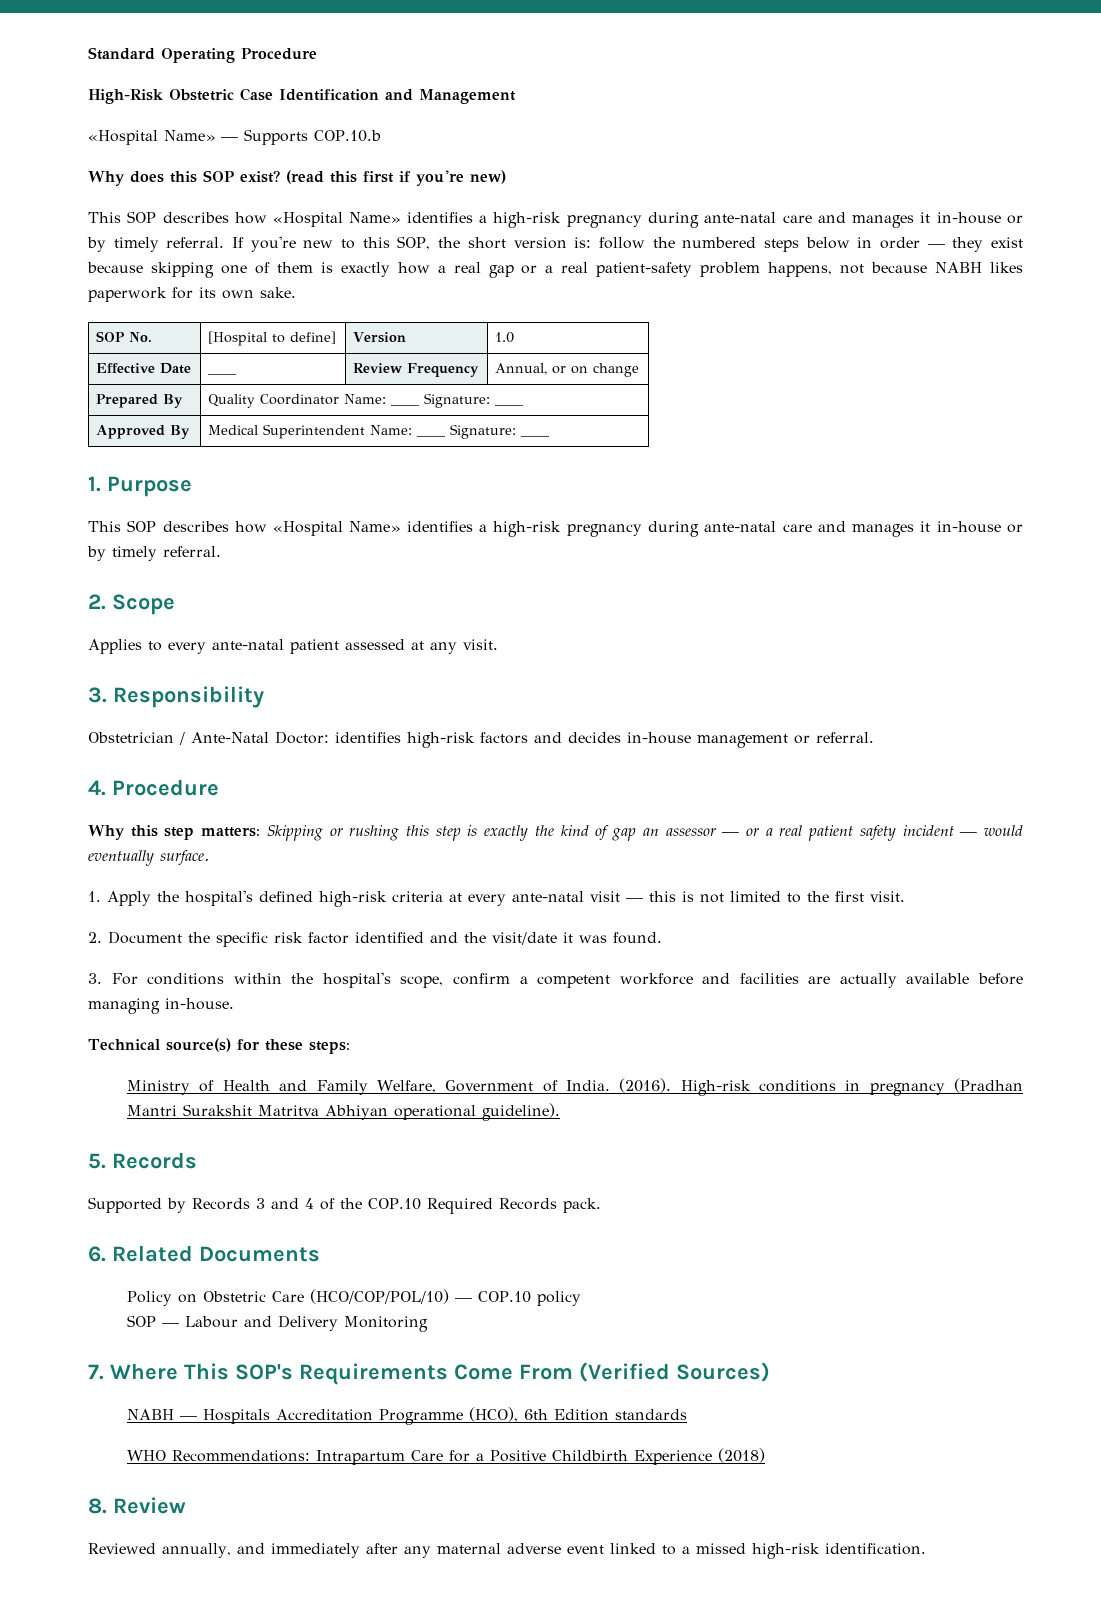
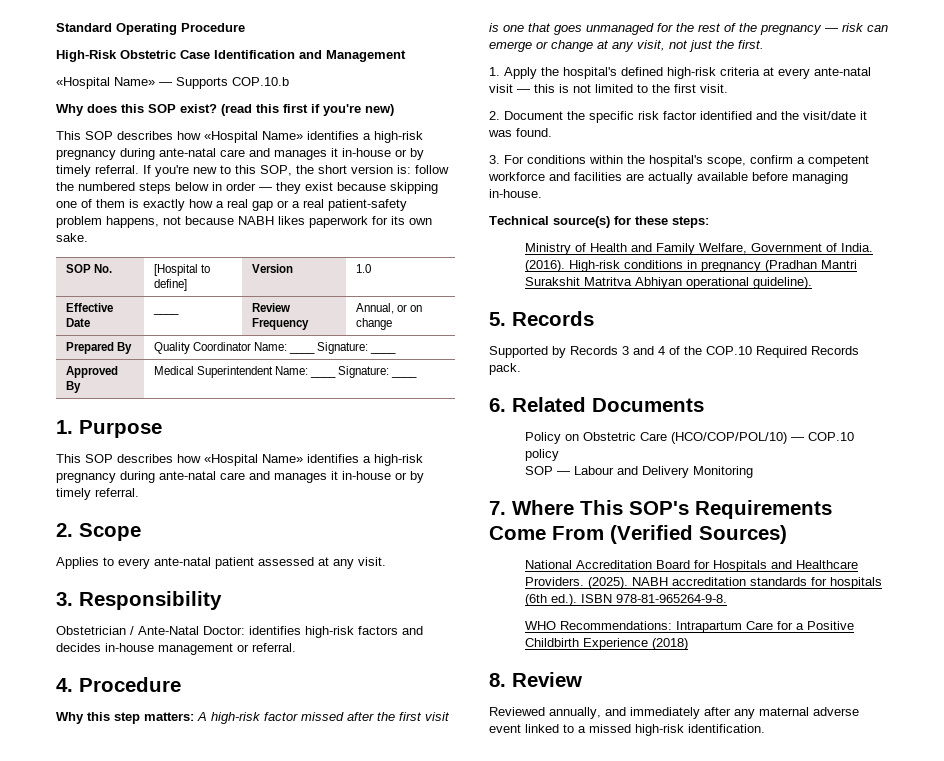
[266,825,1024,841] [88,850,209,866] Skipping or rushing this step is exactly the kind of gap an assessor — or a real patient safety incident — would eventually surface. -> [197,712,450,724] [489,23,888,35] [489,40,764,52] A high-risk factor missed after the first visit is one that goes unmanaged for the rest of the pregnancy — risk can emerge or change at any visit, not just the first.
[127,1407,688,1425] NABH — Hospitals Accreditation Programme (HCO), 6th Edition standards -> [524,560,858,572] [524,577,882,589] [524,594,727,606] National Accreditation Board for Hospitals and Healthcare Providers. (2025). NABH accreditation standards for hospitals (6th ed.). ISBN 978-81-965264-9-8.

